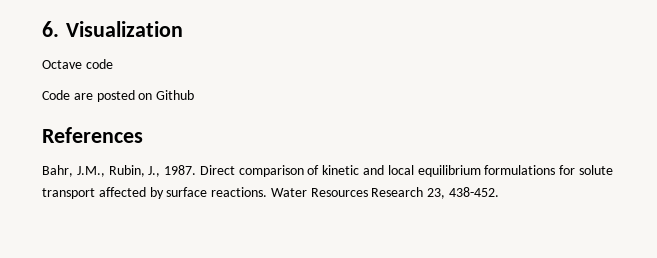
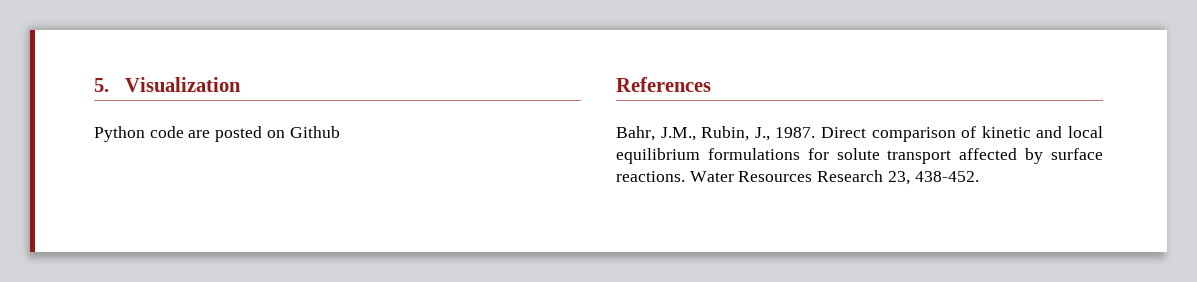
[42,21,59,37] 6. -> [94,78,109,92] 5.
[42,60,82,69] Octave -> [94,126,145,142] Python
[42,90,70,100] // Code -> (184, 132) none

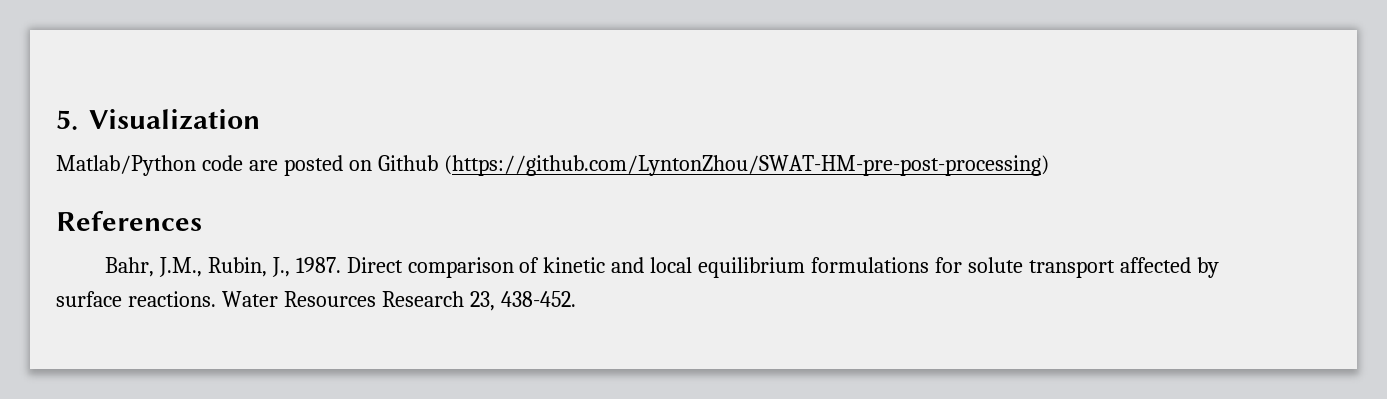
[94,126,145,142] Python -> [56,155,196,176] Matlab/Python
(340, 132) none -> [443,155,1049,176] (https://github.com/LyntonZhou/SWAT-HM-pre-post-processing)

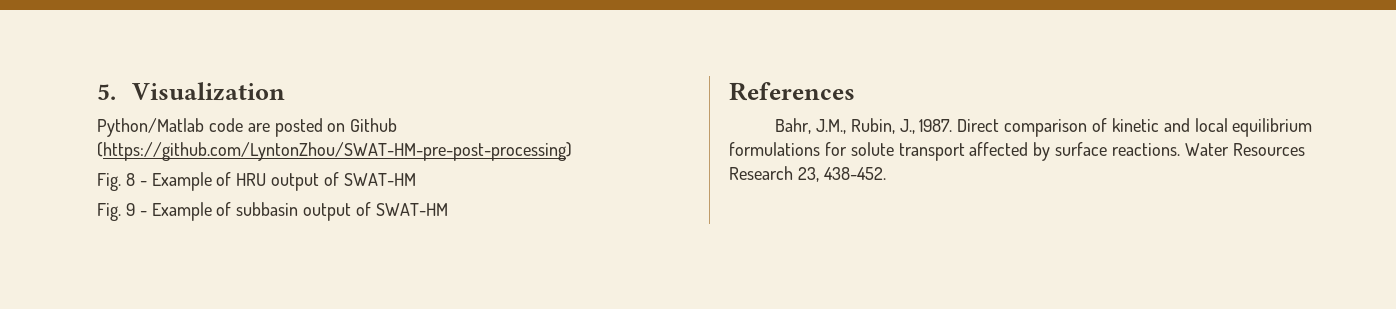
[56,155,196,176] Matlab/Python -> [97,118,204,137] Python/Matlab
(1049, 165) none -> [97,172,416,191] [97,202,448,221] // Fig. 8 - Example of HRU output of SWAT-HM // Fig. 9 - Example of subbasin output of SWAT-HM

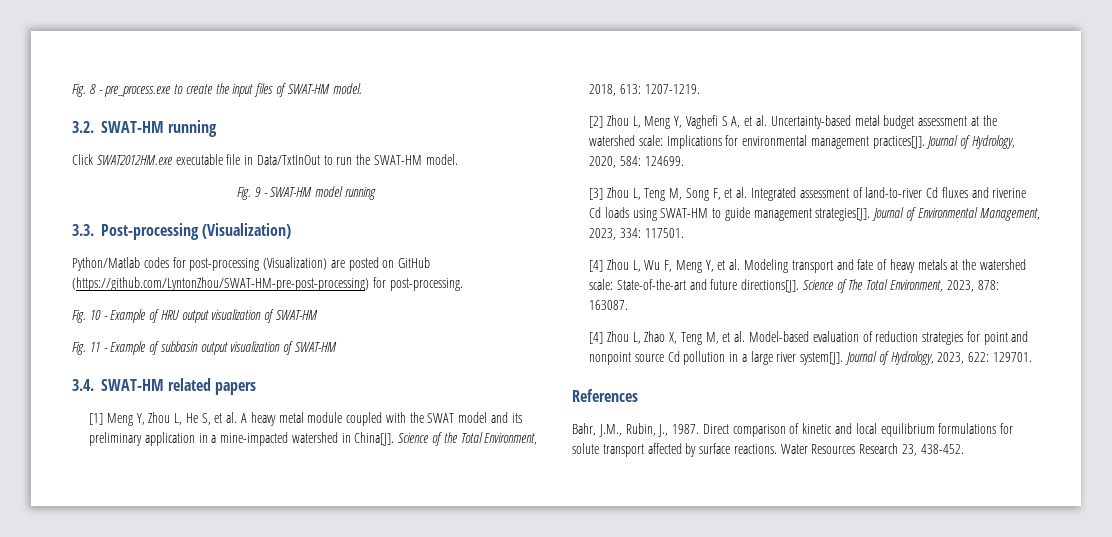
[97,82,286,101] [97,118,243,137] 5. Visualization // Python/Matlab code -> [72,83,362,97] [72,120,218,137] [72,154,458,165] [237,186,376,200] [72,223,292,240] [72,257,328,271] Fig. 8 - pre_process.exe to create the input files of SWAT-HM model. // 3.2. SWAT-HM running // Click SWAT2012HM.exe executable file in Data/TxtInOut to run the SWAT-HM model. // Fig. 9 - SWAT-HM model running // 3.3. Post-processing (Visualization) // Python/Matlab codes for post-processing (Visualization)
[350,118,398,132] Github -> [398,257,431,268] GitHub
[97,173,135,191] // Fig. 8 -> [372,277,463,291] [72,309,101,323] for post-processing. // Fig. 10
(320, 182) none -> [211,309,262,320] visualization
[125,203,135,216] 9 -> [89,342,100,352] 11
[356,202,448,216] of SWAT-HM -> [230,341,338,355] [72,378,257,395] [88,412,522,426] [88,432,538,446] [588,84,700,96] [588,115,997,129] [588,135,1015,149] [588,156,684,168] [588,187,1027,201] [588,207,1040,221] [588,228,684,240] [588,259,1027,273] [588,279,999,293] [588,300,628,310] [588,331,1029,345] [588,351,1032,365] visualization of SWAT-HM // 3.4. SWAT-HM related papers // [1] Meng Y, Zhou L, He S, et al. A heavy metal module coupled with the SWAT model and its preliminary application in a mine-impacted watershed in China[J]. Science of the Total Environment, 2018, 613: 1207-1219. // [2] Zhou L, Meng Y, Vaghefi S A, et al. Uncertainty-based metal budget assessment at the watershed scale: Implications for environmental management practices[J]. Journal of Hydrology, 2020, 584: 124699. // [3] Zhou L, Teng M, Song F, et al. Integrated assessment of land-to-river Cd fluxes and riverine Cd loads using SWAT-HM to guide management strategies[J]. Journal of Environmental Management, 2023, 334: 117501. // [4] Zhou L, Wu F, Meng Y, et al. Modeling transport and fate of heavy metals at the watershed scale: State-of-the-art and future directions[J]. Science of The Total Environment, 2023, 878: 163087. // [4] Zhou L, Zhao X, Teng M, et al. Model-based evaluation of reduction strategies for point and nonpoint source Cd pollution in a large river system[J]. Journal of Hydrology, 2023, 622: 129701.

